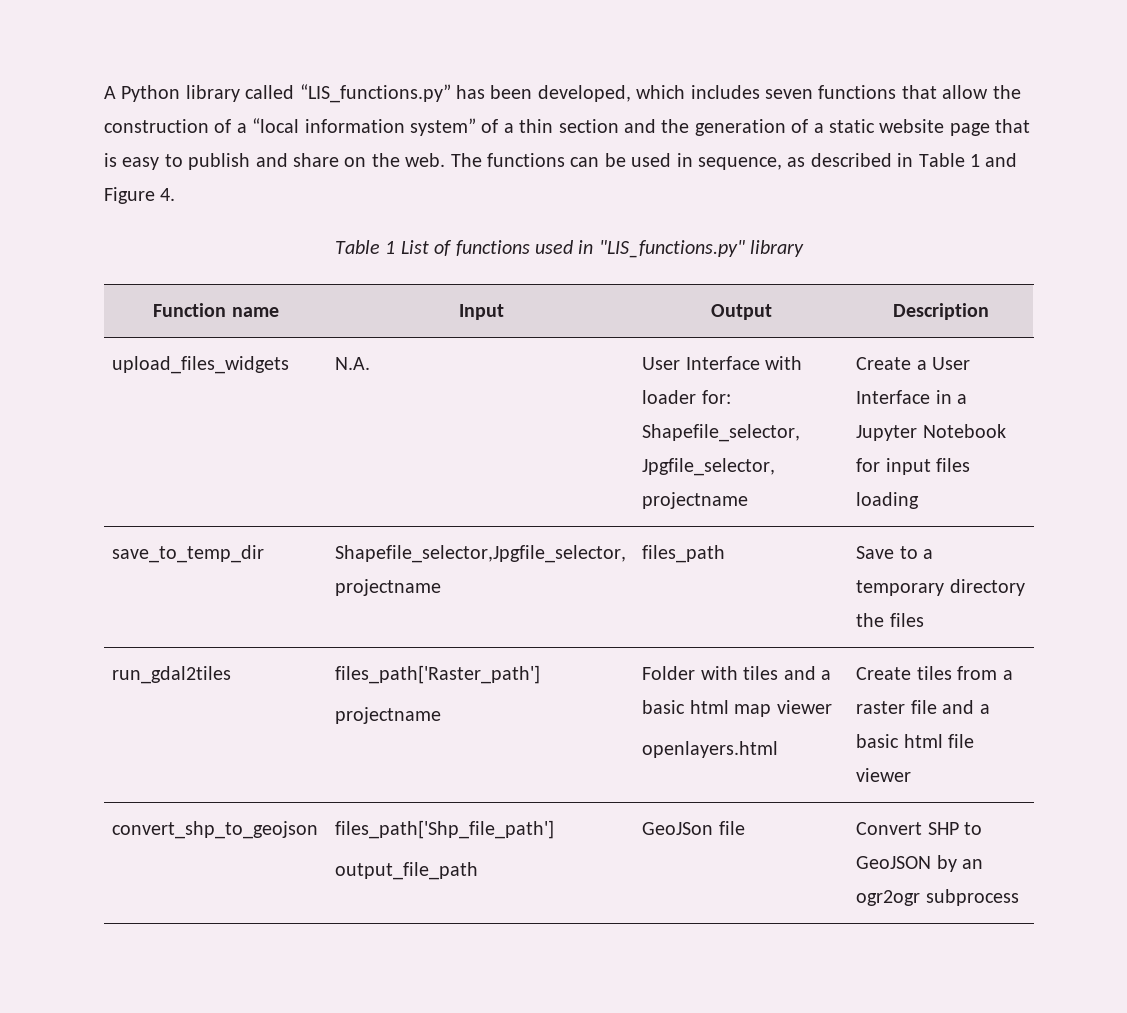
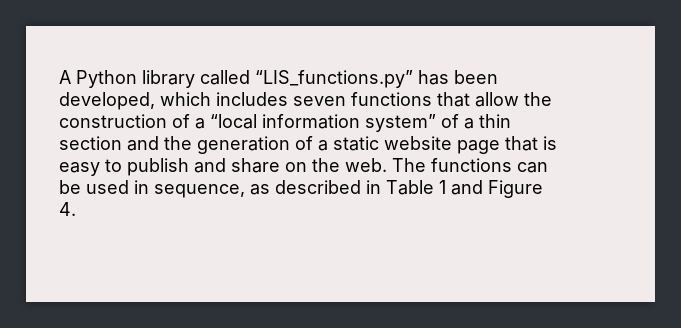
[334,240,805,258] [153,303,279,317] [458,304,504,320] [711,304,772,320] [893,303,989,320] [112,356,290,374] [335,357,371,370] [642,356,803,370] [642,390,731,404] [642,424,801,442] [642,458,776,476] [642,492,749,509] [856,357,971,370] [856,390,968,404] [856,424,1006,441] [856,458,971,475] [856,492,920,509] [112,545,265,563] [335,545,627,563] [335,579,442,596] [642,545,726,563] [856,546,934,559] [856,579,1025,596] [856,613,924,627] [112,666,232,684] [335,665,541,684] [335,707,442,724] [642,666,831,680] [642,700,832,717] [642,741,779,758] [856,666,1013,680] [856,700,990,714] [856,734,975,748] [856,768,912,782] [112,821,319,839] [335,820,555,839] [335,862,479,880] [642,821,745,835] [856,822,983,835] [856,855,984,872] [856,889,1019,906] // Table 1 List of functions used in "LIS_functions.py" library // Function name | Input | Output | Description // upload_files_widgets | N.A. | User Interface with loader for: Shapefile_selector, Jpgfile_selector, projectname | Create a User Interface in a Jupyter Notebook for input files loading // save_to_temp_dir | Shapefile_selector,Jpgfile_selector, projectname | files_path | Save to a temporary directory the files // run_gdal2tiles | files_path['Raster_path'] // projectname | Folder with tiles and a basic html map viewer // openlayers.html | Create tiles from a raster file and a basic html file viewer // convert_shp_to_geojson | files_path['Shp_file_path'] // output_file_path | GeoJSon file | Convert SHP to GeoJSON by an ogr2ogr subprocess -> (76, 209) none

